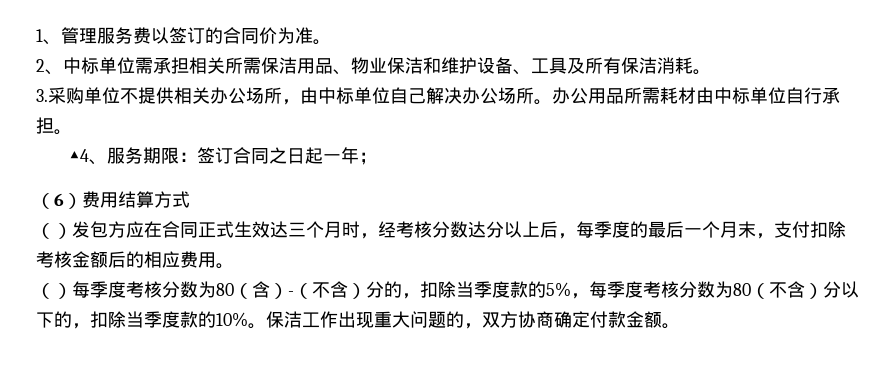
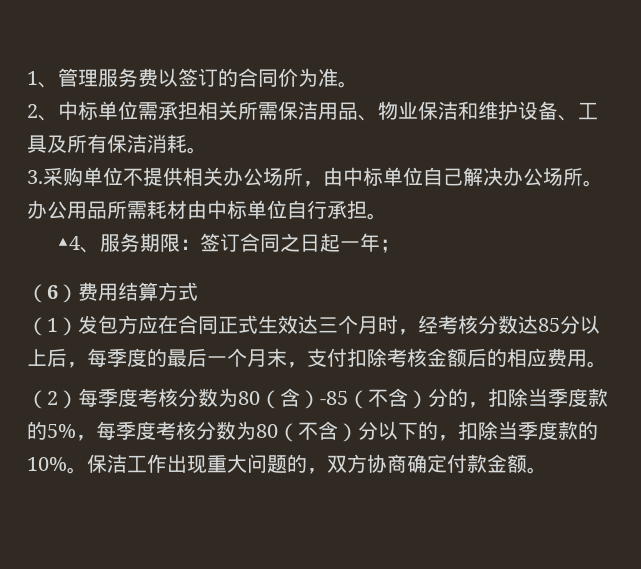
(54, 231) none -> [47,318,58,332] 1
(486, 229) none -> [538,318,560,332] 85
(54, 291) none -> [47,391,58,405] 2
[288,291,294,296] - -> [320,391,348,405] -85

